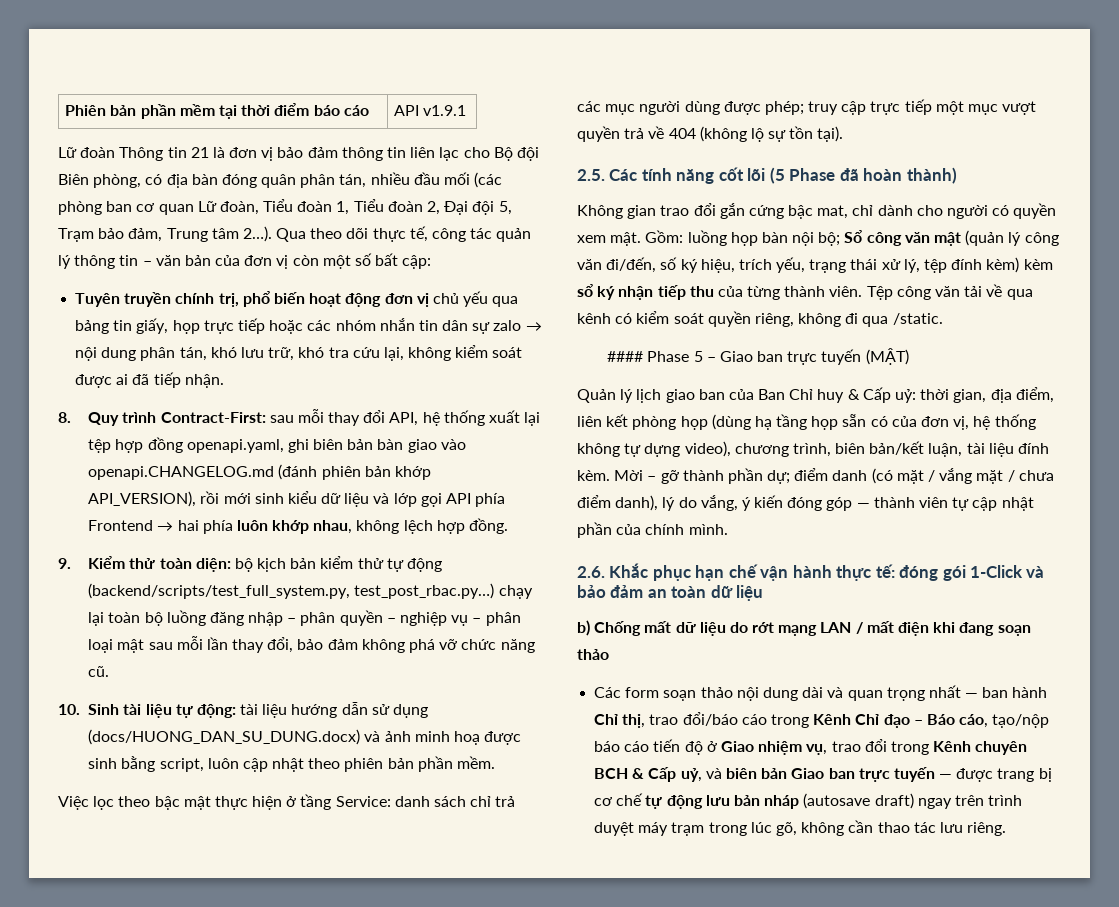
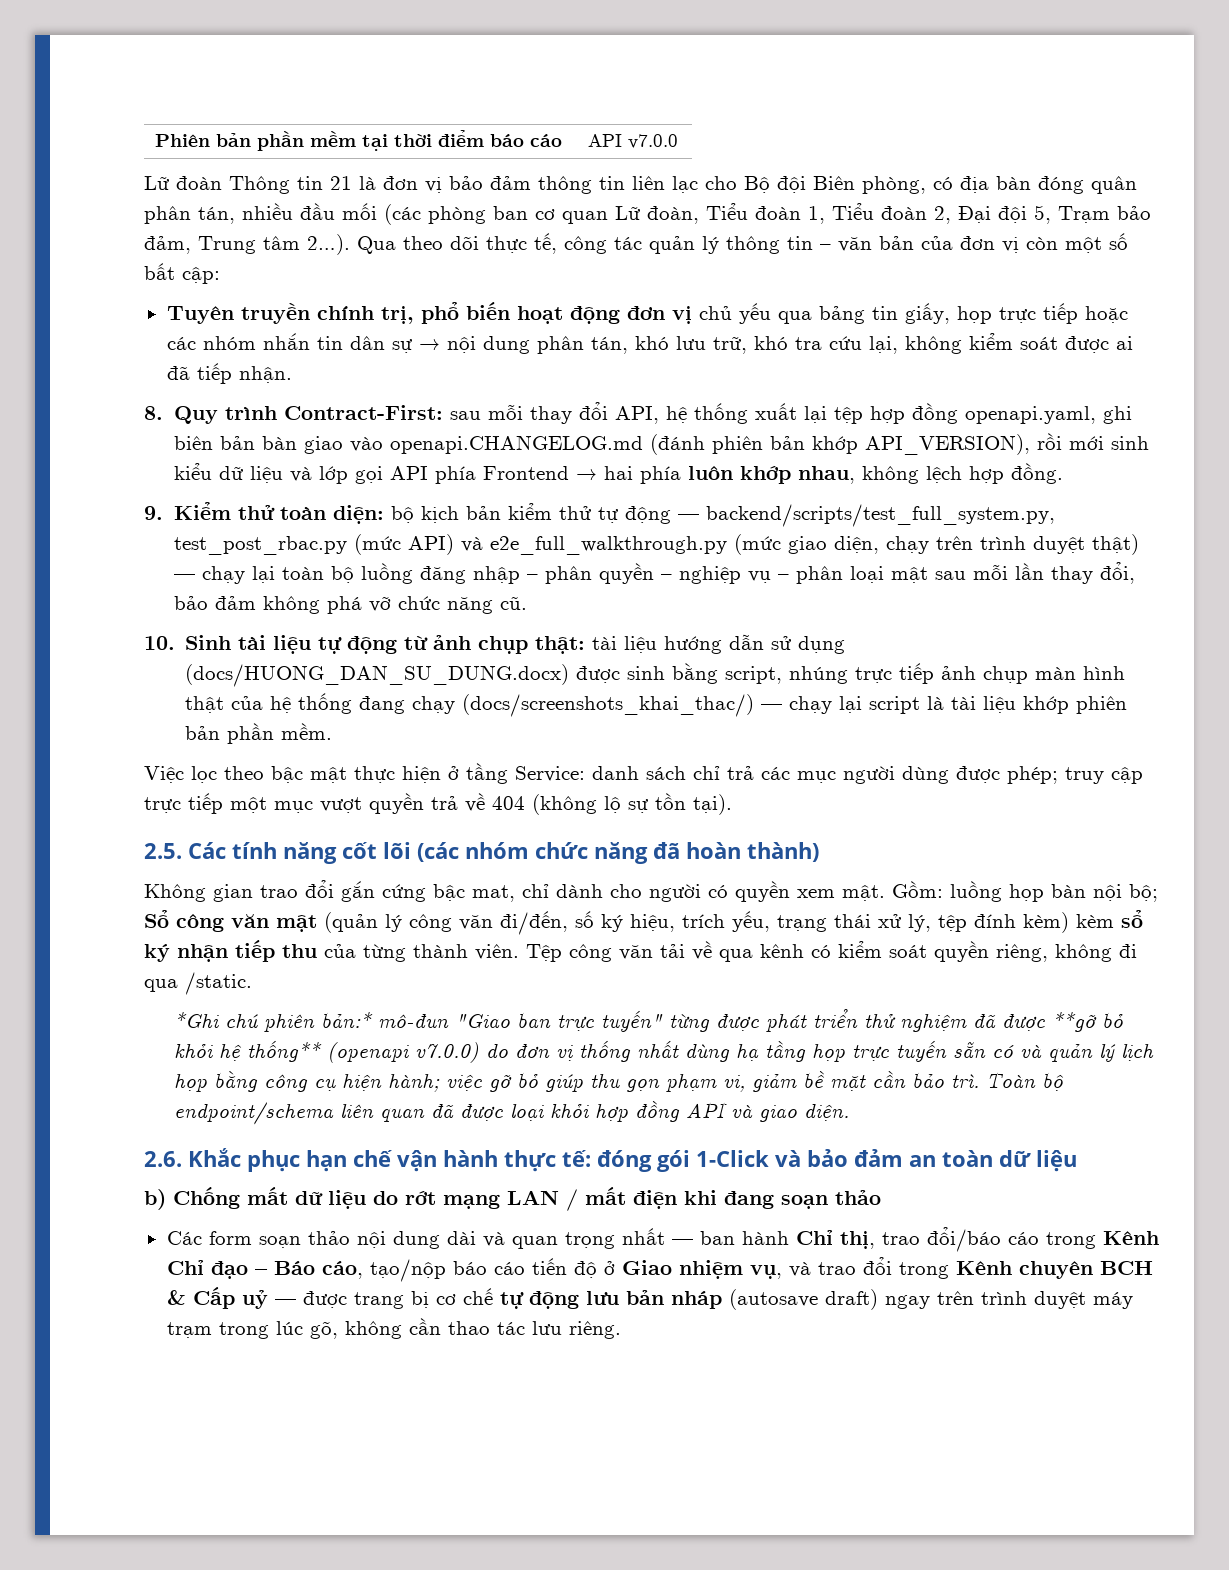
[423,105,467,116] v1.9.1 -> [627,134,678,149] v7.0.0
[493,320,522,331] zalo -> (413, 346) none
[88,583,495,599] (backend/scripts/test_full_system.py, test_post_rbac.py…) -> [678,504,1056,527] [174,534,1140,555] [174,574,196,580] — backend/scripts/test_full_system.py, test_post_rbac.py (mức API) và e2e_full_walkthrough.py (mức giao diện, chạy trên trình duyệt thật) —
[196,704,236,718] động: -> [347,635,586,654] động từ ảnh chụp thật:
[364,731,522,745] [88,756,341,772] và ảnh minh hoạ được sinh bằng script, luôn cập nhật theo -> [576,663,1126,684] [185,693,1070,717] được sinh bằng script, nhúng trực tiếp ảnh chụp màn hình thật của hệ thống đang chạy (docs/screenshots_khai_thac/) — chạy lại script là tài liệu khớp
[769,167,836,184] (5 Phase -> [417,842,648,864] (các nhóm chức năng
[607,348,909,365] [577,387,1054,403] [577,414,1036,430] [577,441,1050,457] [577,468,1054,484] [577,495,1034,511] [577,522,728,538] #### Phase 5 – Giao ban trực tuyến (MẬT) // Quản lý lịch giao ban của Ban Chỉ huy & Cấp uỷ: thời gian, địa điểm, liên kết phòng họp (dùng hạ tầng họp sẵn có của đơn vị, hệ thống không tự dựng video), chương trình, biên bản/kết luận, tài liệu đính kèm. Mời – gỡ thành phần dự; điểm danh (có mặt / vắng mặt / chưa điểm danh), lý do vắng, ý kiến đóng góp — thành viên tự cập nhật phần của chính mình. -> [174,1009,1124,1032] [174,1040,1155,1063] [174,1070,1065,1092] [174,1100,850,1125] *Ghi chú phiên bản:* mô-đun "Giao ban trực tuyến" từng được phát triển thử nghiệm đã được **gỡ bỏ khỏi hệ thống** (openapi v7.0.0) do đơn vị thống nhất dùng hạ tầng họp trực tuyến sẵn có và quản lý lịch họp bằng công cụ hiện hành; việc gỡ bỏ giúp thu gọn phạm vi, giảm bề mặt cần bảo trì. Toàn bộ endpoint/schema liên quan đã được loại khỏi hợp đồng API và giao diện.
(828, 749) none -> [788,1262,811,1277] và
[680,767,935,782] uỷ, và biên bản Giao ban trực tuyến -> [241,1290,268,1309] uỷ

